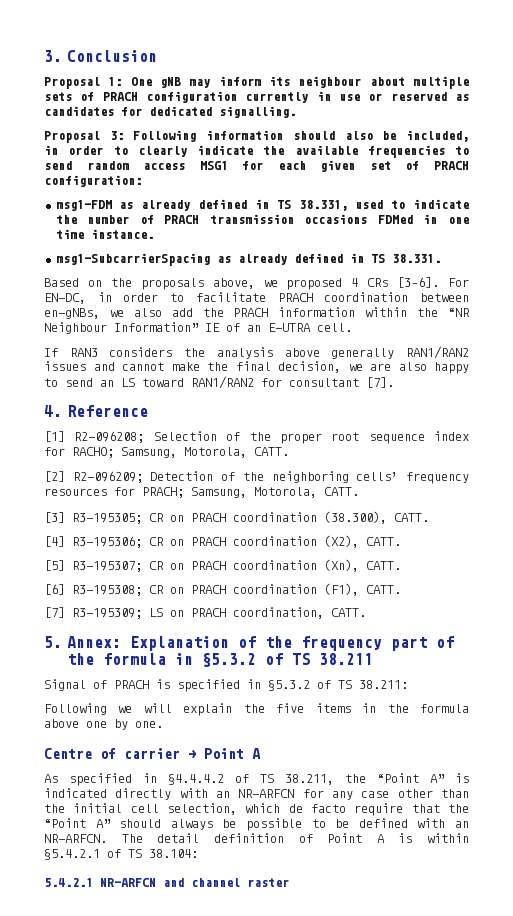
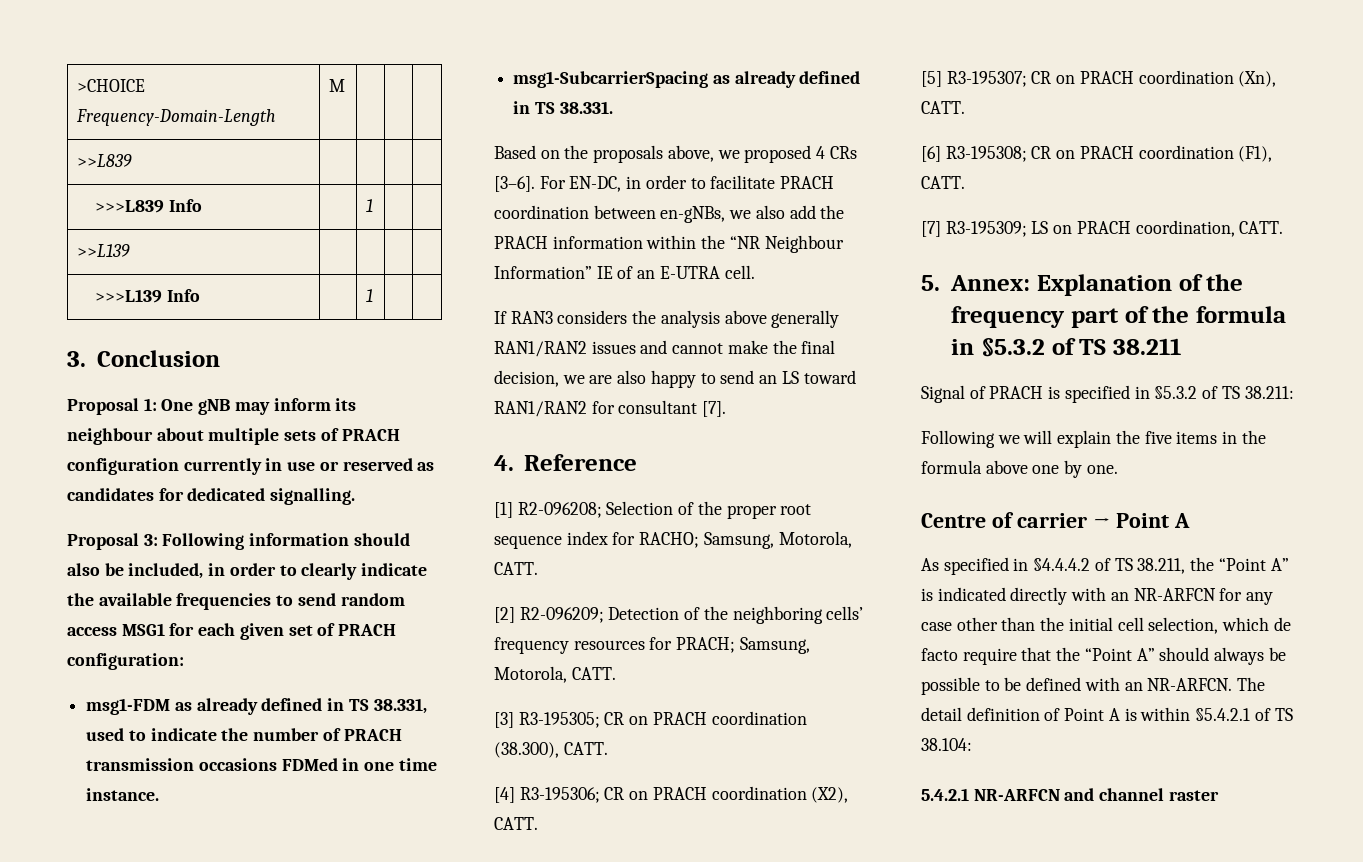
(44, 56) none -> [76,79,145,92] [75,109,276,126] [328,79,345,92] [76,154,132,167] [94,199,202,213] [365,199,373,212] [76,244,130,257] [94,289,200,303] [365,289,373,302] >CHOICE Frequency-Domain-Length | M | | | // >>L839 | | | | // >>>L839 Info | | 1 | | // >>L139 | | | | // >>>L139 Info | | 1 | | //

